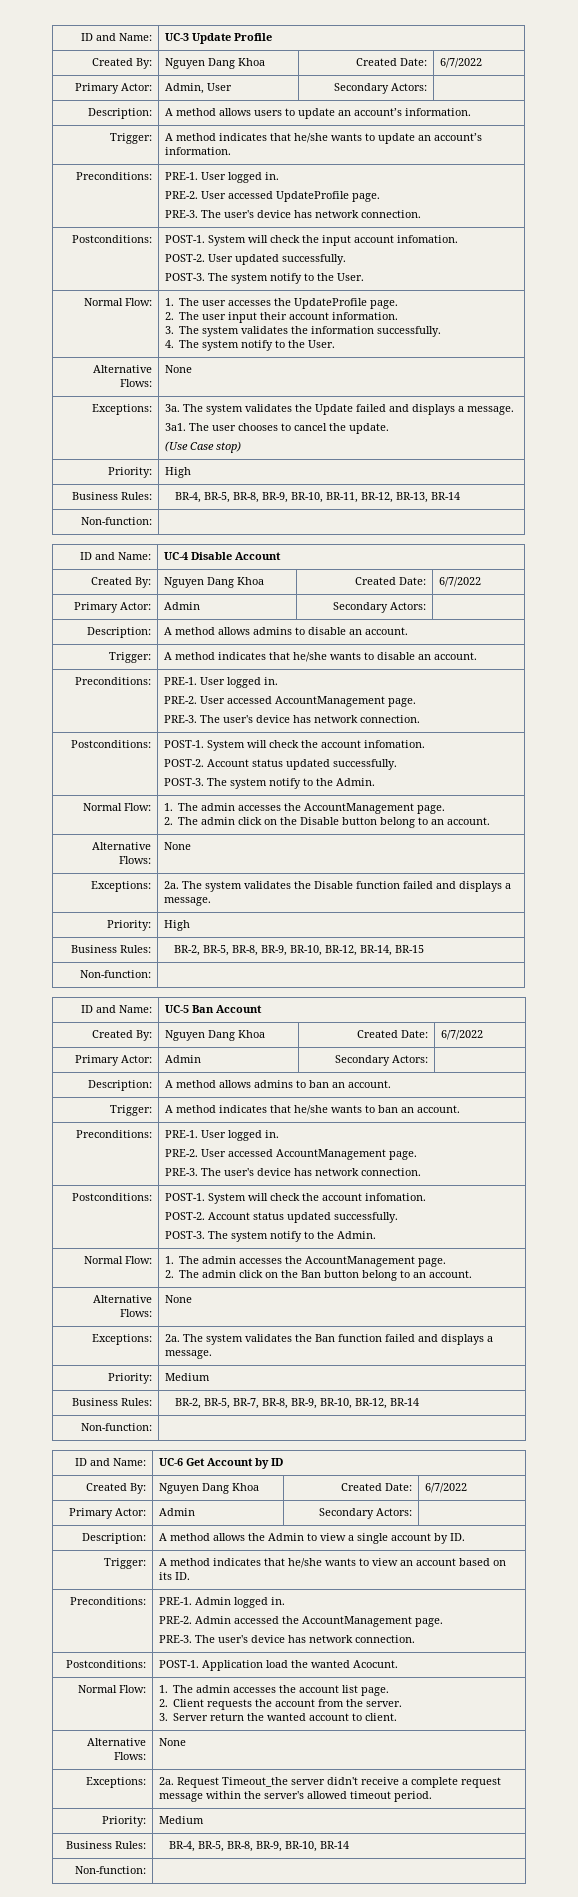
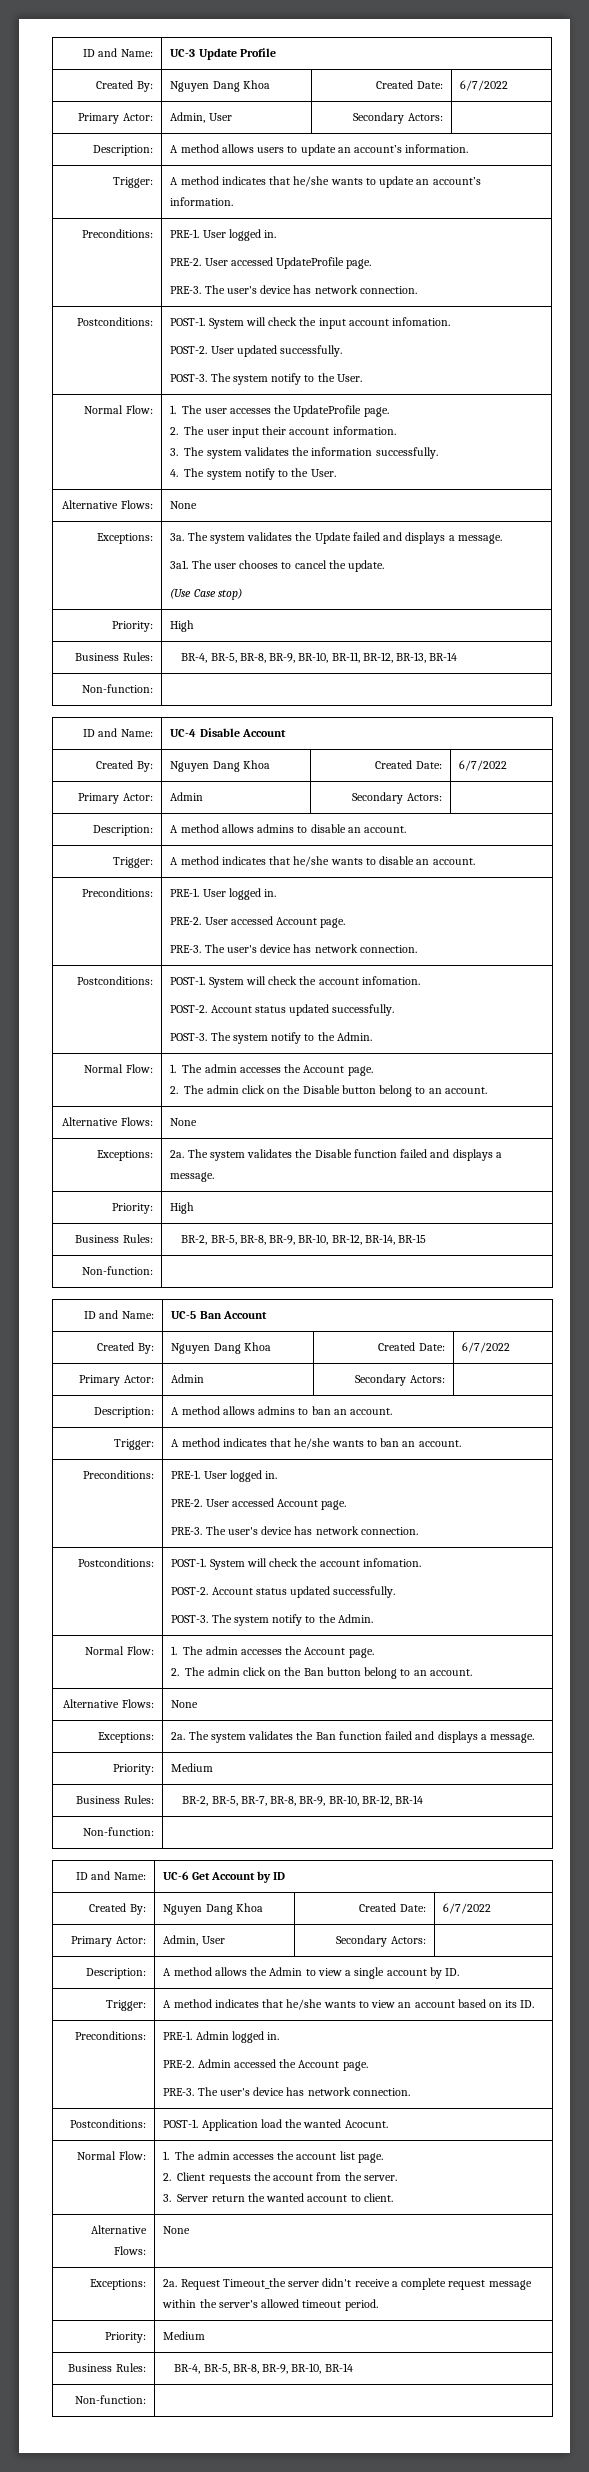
[274,696,385,707] AccountManagement -> [276,917,318,925] Account
[304,803,415,814] AccountManagement -> [303,1065,345,1073] Account
[275,1149,386,1160] AccountManagement -> [277,1499,319,1507] Account
[305,1256,416,1267] AccountManagement -> [304,1647,346,1655] Account
[158,1508,195,1516] Admin -> [163,1935,225,1946] Admin, User
[301,1616,412,1627] AccountManagement -> [298,2060,340,2068] Account

